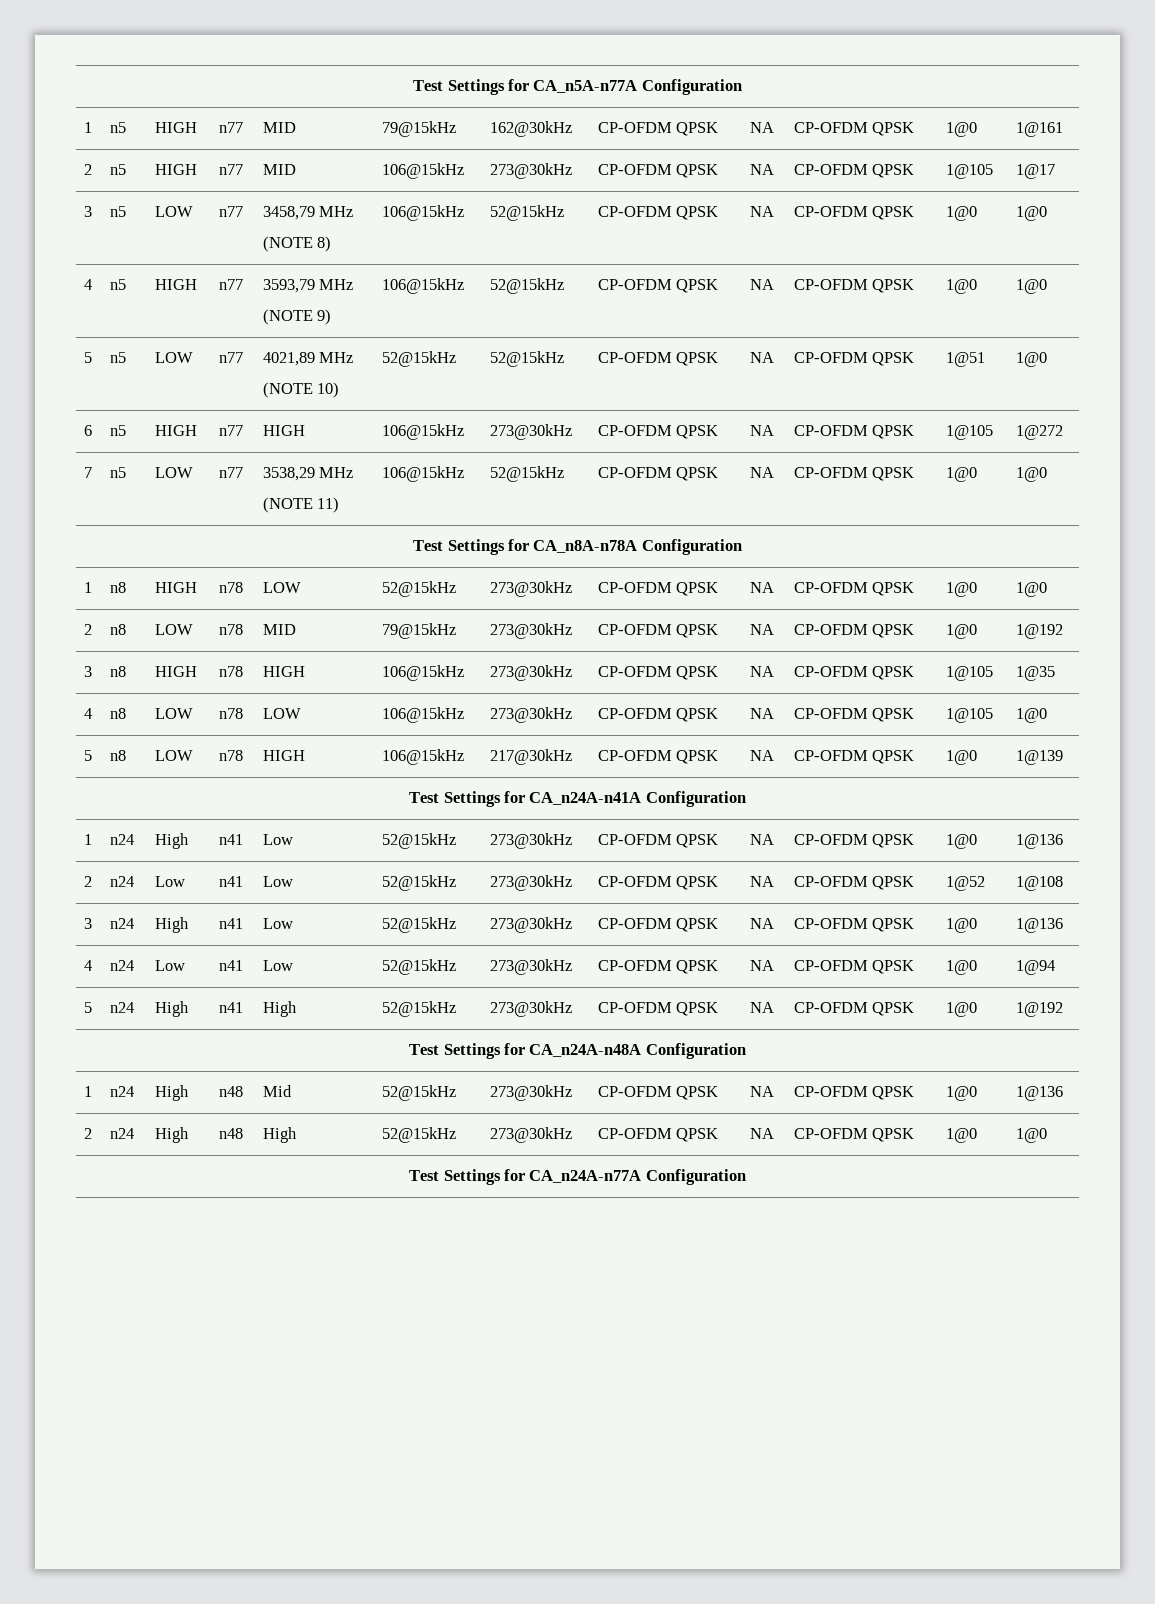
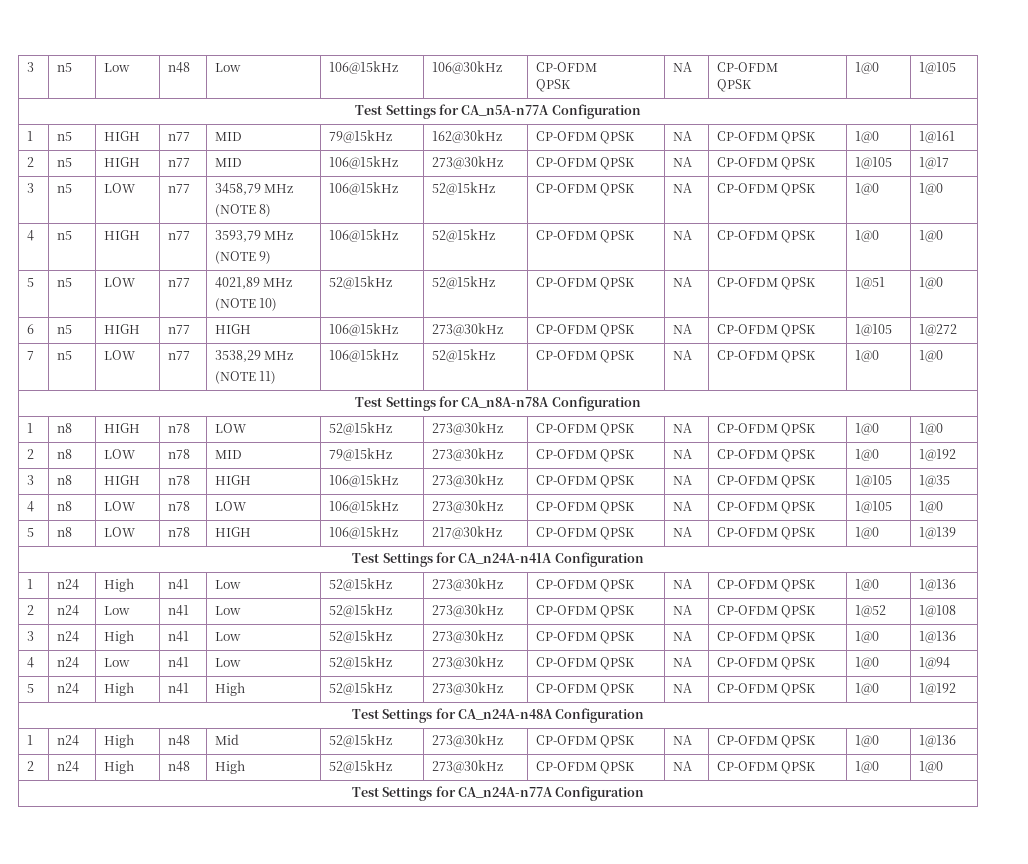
(413, 85) none -> [26,62,34,72] [56,63,72,72] [103,63,130,72] [167,62,190,73] [214,63,241,72] [328,61,398,74] [431,61,502,74] [535,62,597,72] [535,79,571,92] [672,62,692,72] [716,62,778,72] [716,79,752,92] [854,62,879,74] [918,62,956,74] 3 | n5 | Low | n48 | Low | 106@15kHz | 106@30kHz | CP-OFDM // QPSK | NA | CP-OFDM // QPSK | 1@0 | 1@105 //

